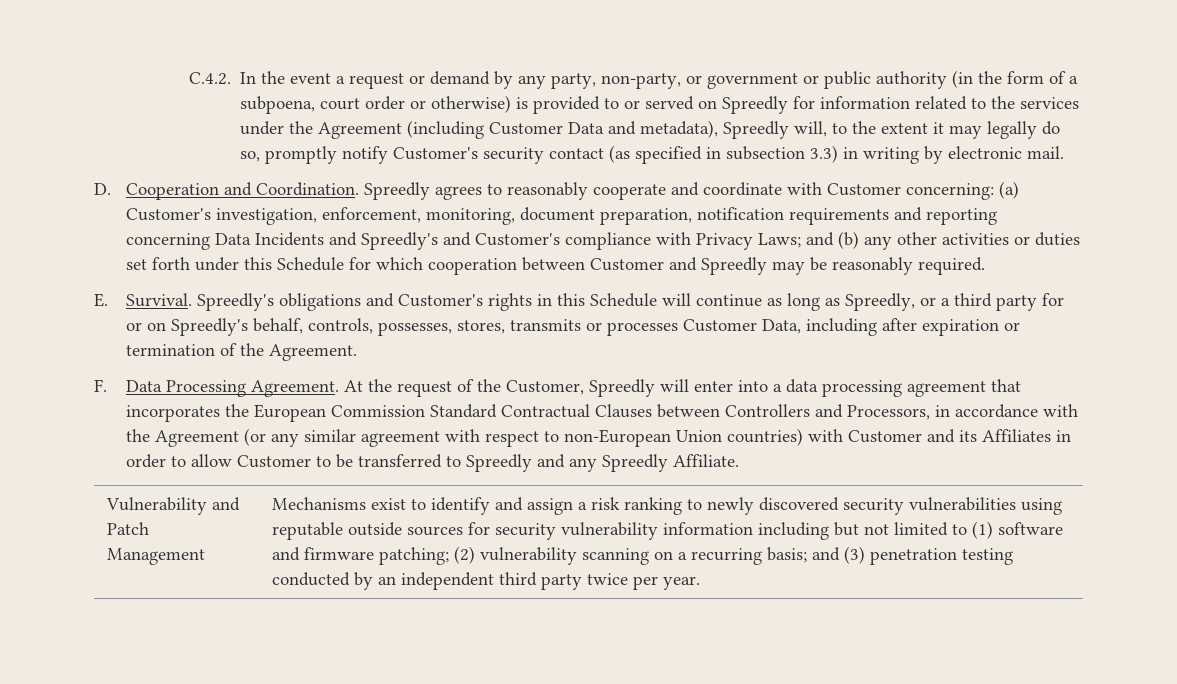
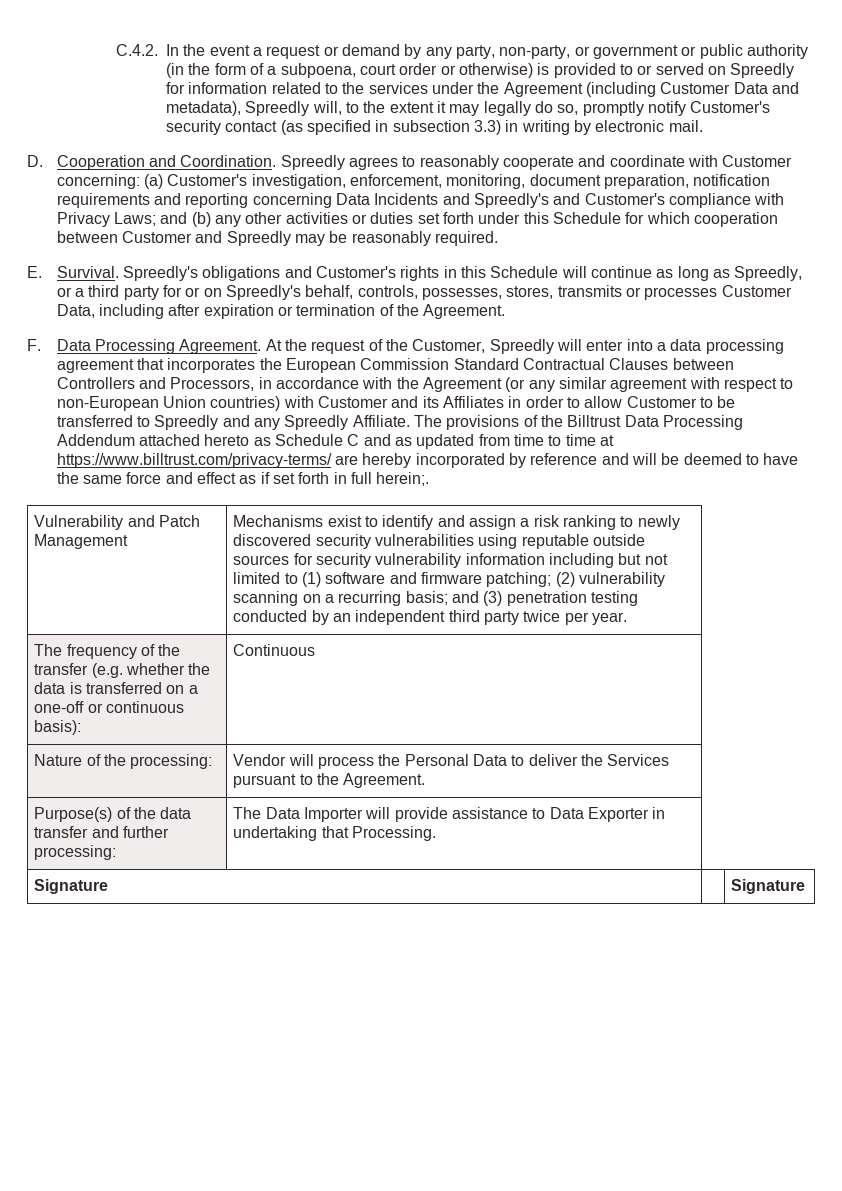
(739, 460) none -> [413,415,743,430] [56,434,614,449] [56,453,799,468] [56,472,430,486] The provisions of the Billtrust Data Processing Addendum attached hereto as Schedule C and as updated from time to time at https://www.billtrust.com/privacy-terms/ are hereby incorporated by reference and will be deemed to have the same force and effect as if set forth in full herein;.
(701, 583) none -> [34,644,181,659] [34,663,211,678] [34,682,198,694] [34,701,185,713] [34,720,82,735] [233,644,316,656] [34,754,213,769] [233,754,670,769] [233,773,426,788] [34,807,192,822] [34,826,170,838] [34,845,117,860] [233,807,666,822] [233,826,437,841] [34,879,109,894] [731,879,806,894] // The frequency of the transfer (e.g. whether the data is transferred on a one-off or continuous basis): | Continuous // Nature of the processing: | Vendor will process the Personal Data to deliver the Services pursuant to the Agreement. // Purpose(s) of the data transfer and further processing: | The Data Importer will provide assistance to Data Exporter in undertaking that Processing. // Signature | | Signature

